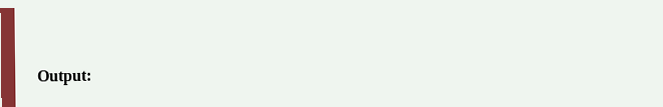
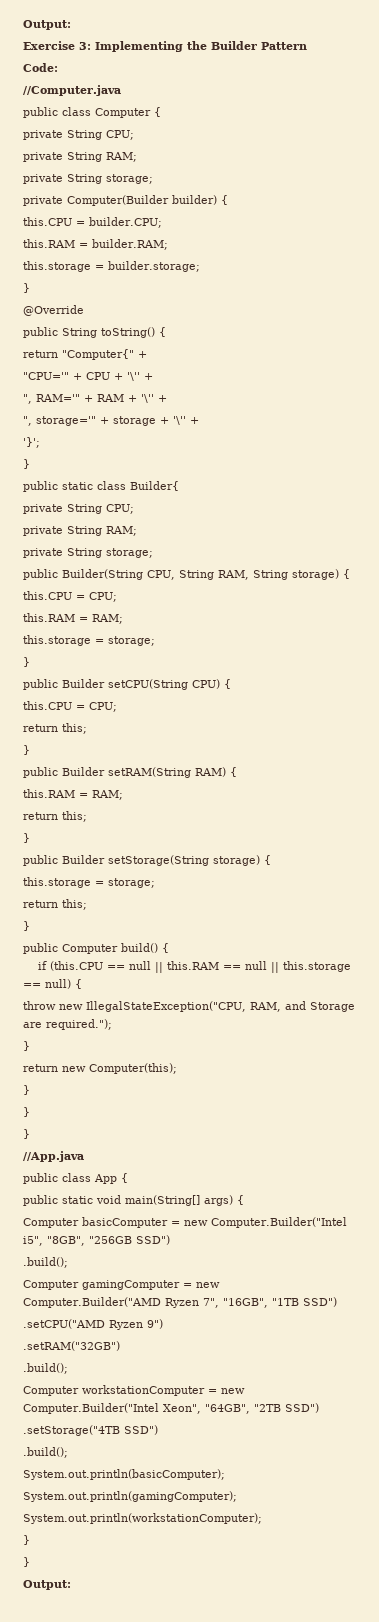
[37,69,92,86] Output: -> [23,20,71,30] [23,41,307,52] [23,63,58,72] [23,85,121,96] [23,107,161,118] [23,130,134,140] [23,152,137,162] [23,174,153,184] [23,195,228,206] [23,217,162,228] [23,239,168,250] [23,261,200,272] [23,283,30,293] [23,305,84,316] [23,327,166,338] [23,349,147,360] [23,372,153,381] [23,394,167,404] [23,416,199,426] [23,437,40,448] [23,459,30,469] [23,481,179,492] [23,504,134,514] [23,526,137,536] [23,548,153,558] [23,569,350,580] [23,591,117,602] [23,613,123,624] [23,635,155,646] [23,657,30,667] [23,679,231,690] [23,701,117,712] [23,723,87,734] [23,745,30,755] [23,767,237,778] [23,789,123,800] [23,811,87,822] [23,833,30,843] [23,855,271,866] [23,877,155,888] [23,899,87,910] [23,921,30,931] [23,943,169,954] [37,961,351,973] [23,979,82,989] [23,1001,355,1012] [23,1019,112,1030] [23,1041,30,1051] [23,1063,177,1074] [23,1085,30,1095] [23,1107,30,1117] [23,1129,30,1139] [23,1151,84,1162] [23,1173,128,1184] [23,1195,244,1206] [23,1217,347,1228] [23,1235,170,1246] [23,1257,68,1268] [23,1280,220,1290] [23,1297,337,1308] [23,1319,163,1330] [23,1341,120,1351] [23,1363,68,1374] [23,1385,245,1396] [23,1403,319,1414] [23,1425,158,1436] [23,1447,68,1458] [23,1469,225,1480] [23,1491,237,1502] [23,1513,262,1524] [23,1535,30,1545] [23,1557,30,1567] [23,1580,71,1590] Output: // Exercise 3: Implementing the Builder Pattern // Code: // //Computer.java // public class Computer { // private String CPU; // private String RAM; // private String storage; // private Computer(Builder builder) { // this.CPU = builder.CPU; // this.RAM = builder.RAM; // this.storage = builder.storage; // } // @Override // public String toString() { // return "Computer{" + // "CPU='" + CPU + '\'' + // ", RAM='" + RAM + '\'' + // ", storage='" + storage + '\'' + // '}'; // } // public static class Builder{ // private String CPU; // private String RAM; // private String storage; // public Builder(String CPU, String RAM, String storage) { // this.CPU = CPU; // this.RAM = RAM; // this.storage = storage; // } // public Builder setCPU(String CPU) { // this.CPU = CPU; // return this; // } // public Builder setRAM(String RAM) { // this.RAM = RAM; // return this; // } // public Builder setStorage(String storage) { // this.storage = storage; // return this; // } // public Computer build() { // if (this.CPU == null || this.RAM == null || this.storage == null) { // throw new IllegalStateException("CPU, RAM, and Storage are required."); // } // return new Computer(this); // } // } // } // //App.java // public class App { // public static void main(String[] args) { // Computer basicComputer = new Computer.Builder("Intel i5", "8GB", "256GB SSD") // .build(); // Computer gamingComputer = new Computer.Builder("AMD Ryzen 7", "16GB", "1TB SSD") // .setCPU("AMD Ryzen 9") // .setRAM("32GB") // .build(); // Computer workstationComputer = new Computer.Builder("Intel Xeon", "64GB", "2TB SSD") // .setStorage("4TB SSD") // .build(); // System.out.println(basicComputer); // System.out.println(gamingComputer); // System.out.println(workstationComputer); // } // } // Output:

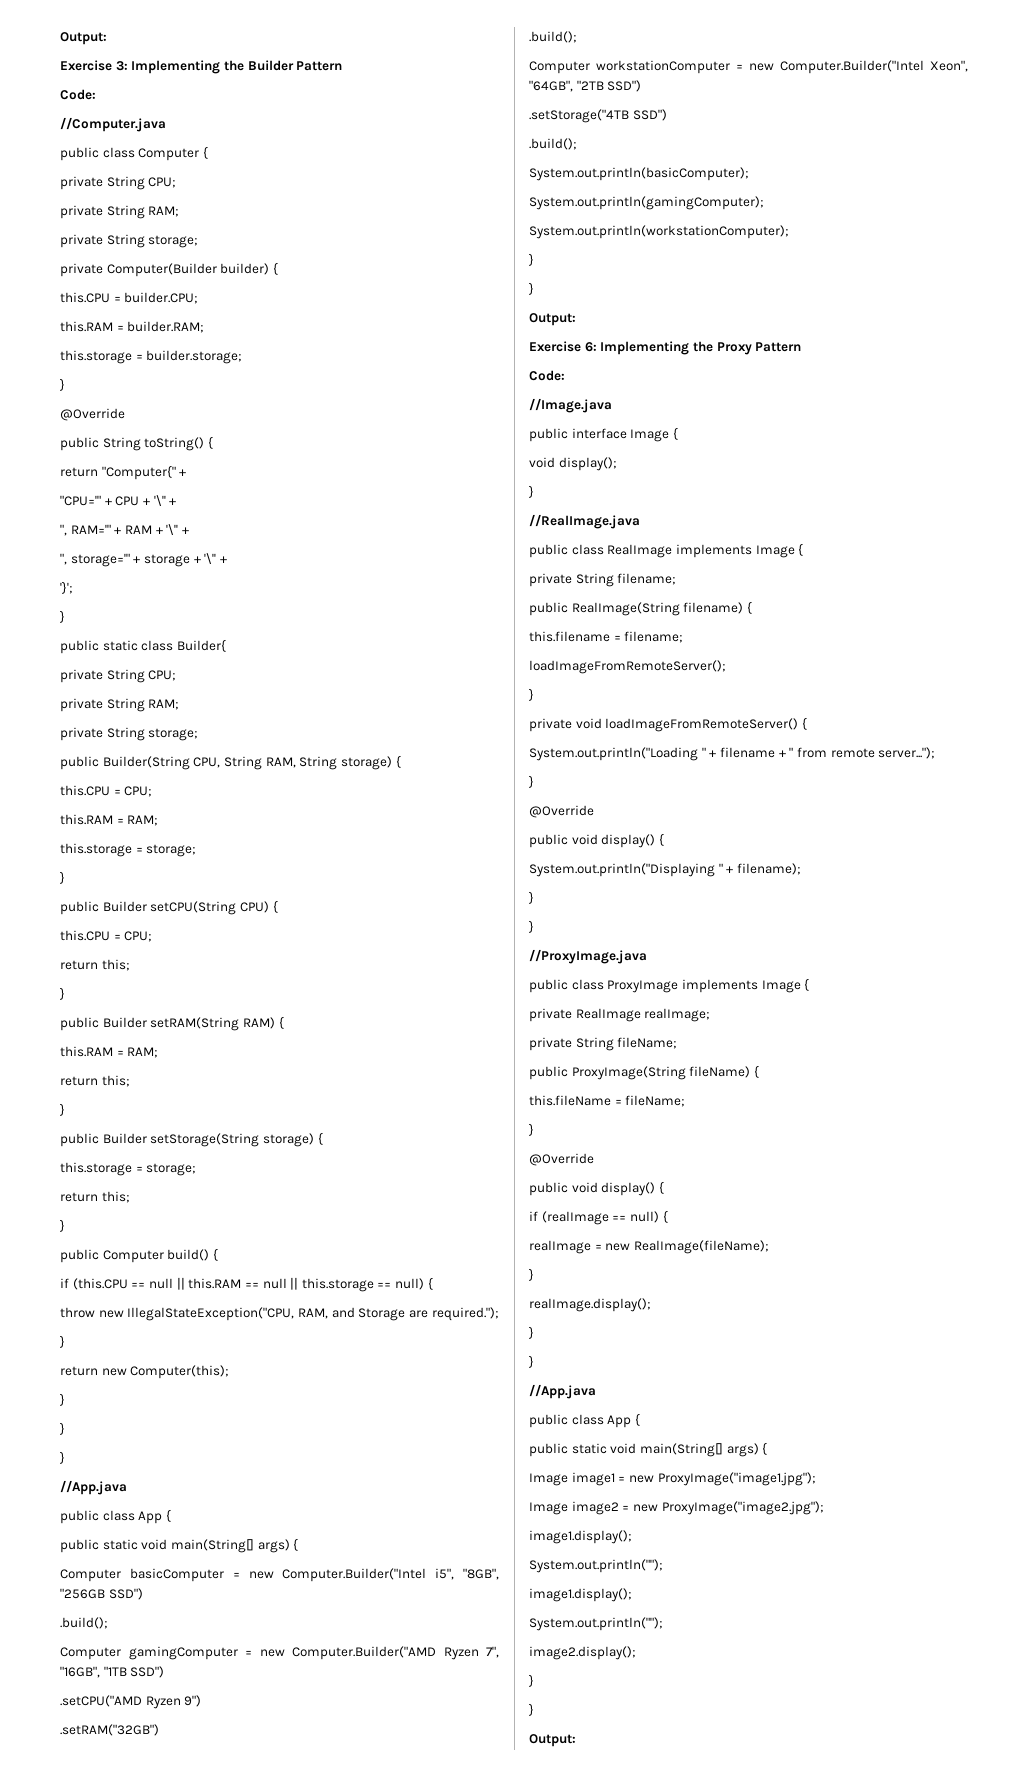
(71, 1585) none -> [529,341,802,355] [529,370,565,381] [529,398,612,413] [529,427,678,442] [529,457,617,471] [529,485,534,498] [529,514,640,529] [529,543,804,558] [529,573,677,587] [529,601,752,616] [529,631,684,643] [529,660,726,674] [529,688,534,701] [529,717,807,732] [529,747,936,761] [529,775,534,788] [529,805,594,818] [529,833,664,848] [529,863,801,877] [529,891,534,904] [529,920,534,933] [529,949,647,964] [529,978,810,993] [529,1008,711,1022] [529,1037,678,1051] [529,1065,759,1080] [529,1095,686,1107] [529,1123,534,1136] [529,1153,594,1166] [529,1181,664,1196] [529,1210,668,1225] [529,1240,769,1254] [529,1268,534,1281] [529,1298,651,1312] [529,1326,534,1339] [529,1355,534,1368] [529,1384,596,1399] [529,1413,640,1428] [529,1442,768,1457] [529,1472,816,1486] [529,1501,824,1515] [529,1530,632,1544] [529,1559,663,1573] [529,1588,632,1602] [529,1617,663,1631] [529,1646,636,1660] [529,1674,534,1687] [529,1703,534,1716] [529,1734,576,1747] // Exercise 6: Implementing the Proxy Pattern // Code: // //Image.java // public interface Image { // void display(); // } // //RealImage.java // public class RealImage implements Image { // private String filename; // public RealImage(String filename) { // this.filename = filename; // loadImageFromRemoteServer(); // } // private void loadImageFromRemoteServer() { // System.out.println("Loading " + filename + " from remote server..."); // } // @Override // public void display() { // System.out.println("Displaying " + filename); // } // } // //ProxyImage.java // public class ProxyImage implements Image { // private RealImage realImage; // private String fileName; // public ProxyImage(String fileName) { // this.fileName = fileName; // } // @Override // public void display() { // if (realImage == null) { // realImage = new RealImage(fileName); // } // realImage.display(); // } // } // //App.java // public class App { // public static void main(String[] args) { // Image image1 = new ProxyImage("image1.jpg"); // Image image2 = new ProxyImage("image2.jpg"); // image1.display(); // System.out.println(""); // image1.display(); // System.out.println(""); // image2.display(); // } // } // Output:

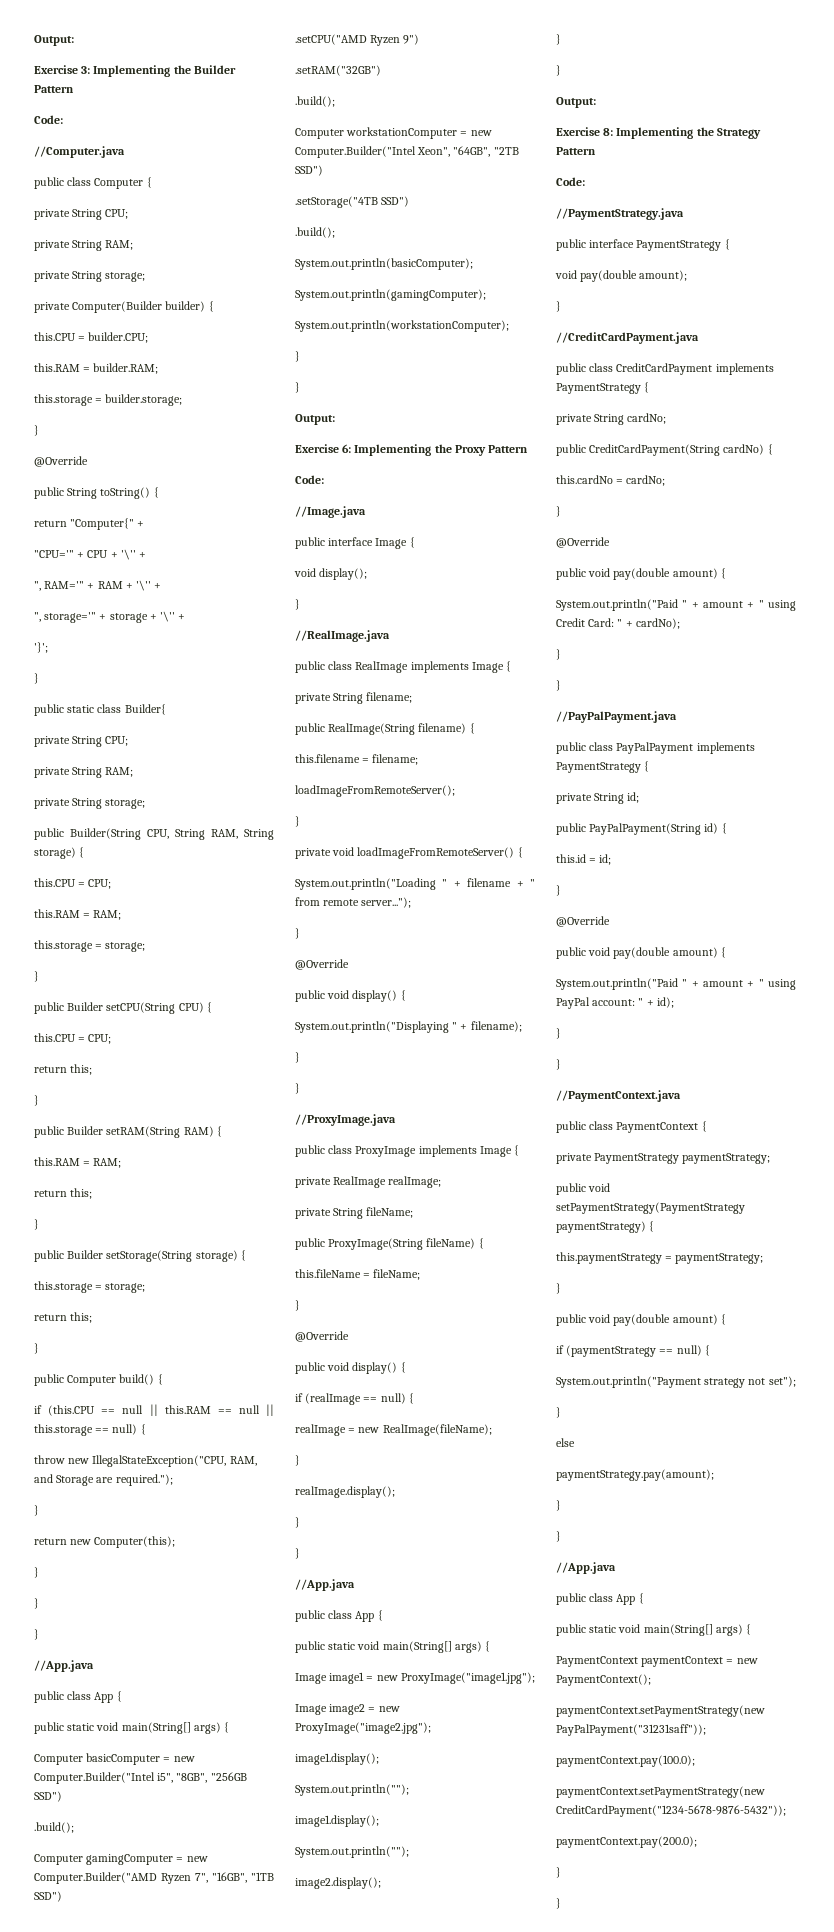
(576, 1740) none -> [556,127,761,139] [556,147,596,155] [556,177,585,186] [556,208,684,220] [556,239,730,251] [555,270,688,282] [556,301,561,312] [556,332,699,344] [556,363,774,375] [556,382,650,394] [556,413,667,425] [556,444,773,456] [556,475,666,486] [556,506,561,517] [556,537,610,548] [556,568,726,580] [556,599,796,611] [556,618,680,629] [556,649,561,660] [556,680,561,691] [556,711,677,723] [556,742,755,754] [556,761,650,773] [556,792,640,804] [556,823,727,835] [556,854,612,865] [556,885,561,896] [556,916,610,927] [556,947,726,959] [556,978,796,990] [556,997,674,1009] [556,1028,561,1039] [556,1059,561,1070] [556,1090,681,1102] [556,1121,707,1133] [556,1153,771,1164] [556,1183,611,1195] [556,1202,745,1214] [556,1221,655,1233] [556,1252,764,1264] [556,1283,561,1294] [556,1314,726,1326] [556,1345,710,1357] [556,1376,796,1388] [556,1407,561,1418] [556,1438,575,1447] [556,1469,714,1481] [556,1500,561,1511] [556,1531,561,1542] [556,1562,616,1574] [556,1593,644,1605] [556,1624,752,1636] [556,1656,758,1667] [556,1674,651,1686] [556,1705,765,1717] [556,1724,706,1736] [556,1755,695,1767] [556,1786,765,1798] [556,1805,786,1817] [556,1836,697,1848] [556,1867,561,1878] [556,1898,561,1909] // Exercise 8: Implementing the Strategy Pattern // Code: // //PaymentStrategy.java // public interface PaymentStrategy { // void pay(double amount); // } // //CreditCardPayment.java // public class CreditCardPayment implements PaymentStrategy { // private String cardNo; // public CreditCardPayment(String cardNo) { // this.cardNo = cardNo; // } // @Override // public void pay(double amount) { // System.out.println("Paid " + amount + " using Credit Card: " + cardNo); // } // } // //PayPalPayment.java // public class PayPalPayment implements PaymentStrategy { // private String id; // public PayPalPayment(String id) { // this.id = id; // } // @Override // public void pay(double amount) { // System.out.println("Paid " + amount + " using PayPal account: " + id); // } // } // //PaymentContext.java // public class PaymentContext { // private PaymentStrategy paymentStrategy; // public void setPaymentStrategy(PaymentStrategy paymentStrategy) { // this.paymentStrategy = paymentStrategy; // } // public void pay(double amount) { // if (paymentStrategy == null) { // System.out.println("Payment strategy not set"); // } // else // paymentStrategy.pay(amount); // } // } // //App.java // public class App { // public static void main(String[] args) { // PaymentContext paymentContext = new PaymentContext(); // paymentContext.setPaymentStrategy(new PayPalPayment("31231saff")); // paymentContext.pay(100.0); // paymentContext.setPaymentStrategy(new CreditCardPayment("1234-5678-9876-5432")); // paymentContext.pay(200.0); // } // }

